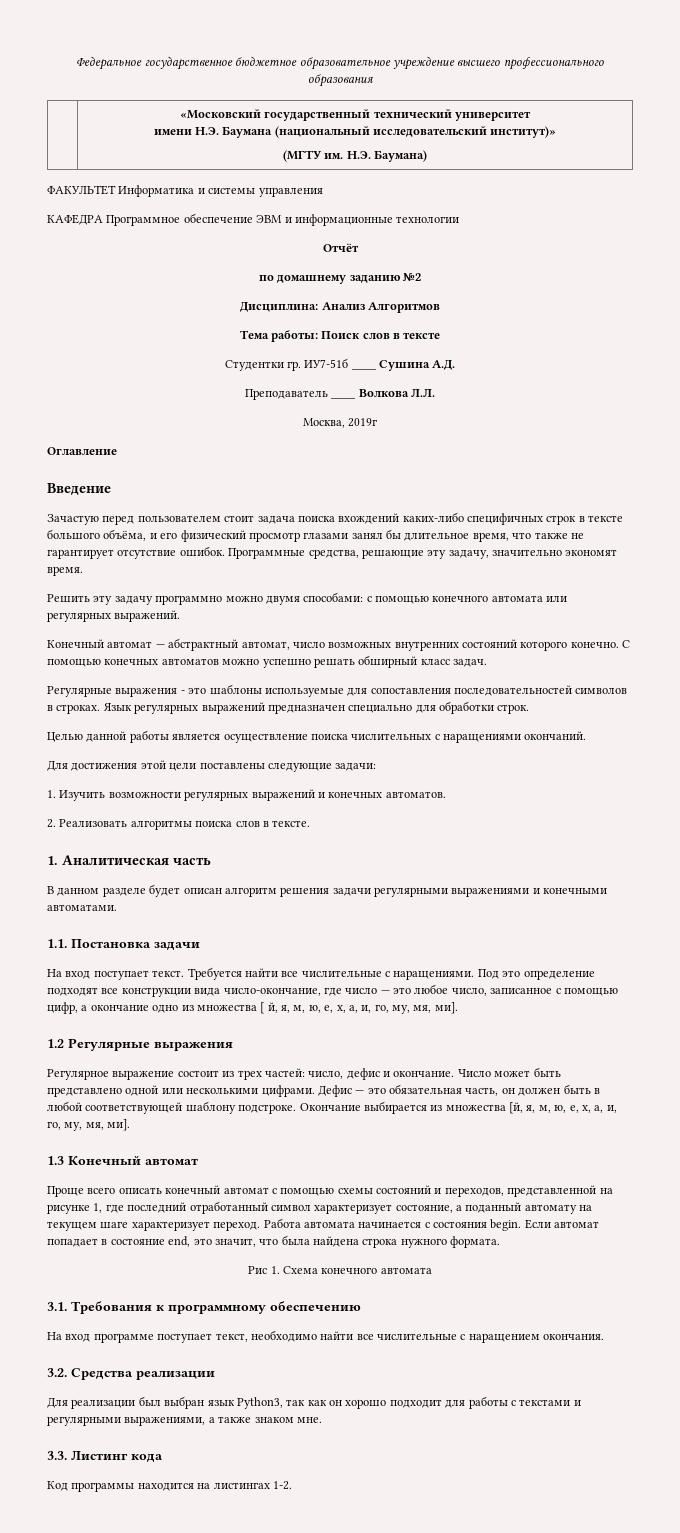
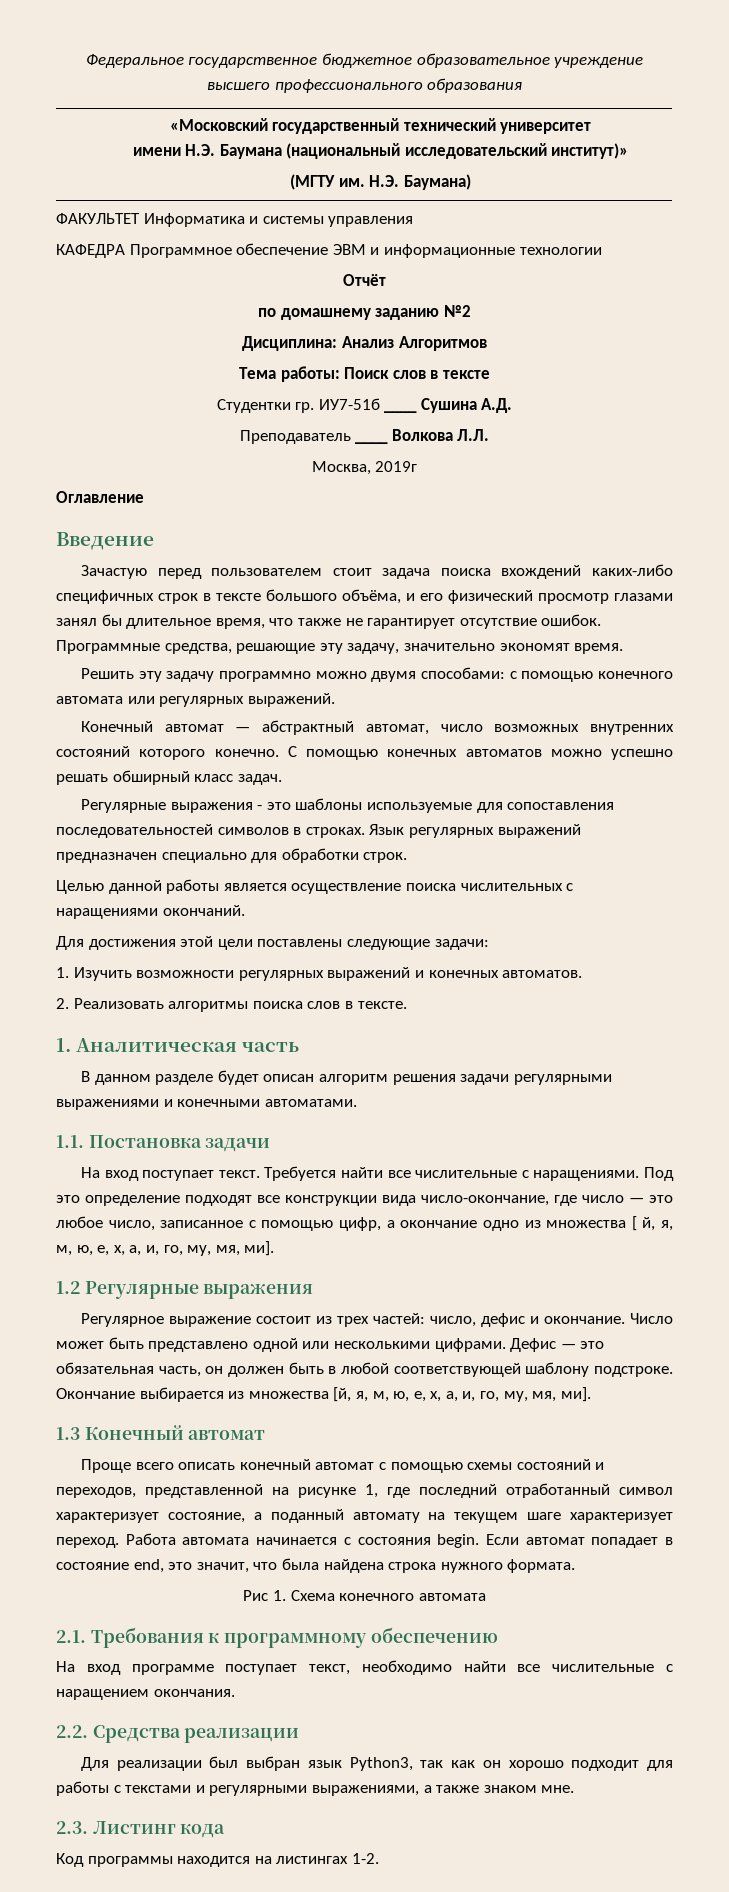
[47,1302,67,1311] 3.1. -> [56,1630,86,1643] 2.1.
[47,1368,67,1377] 3.2. -> [56,1725,88,1738] 2.2.
[47,1451,67,1460] 3.3. -> [56,1821,88,1834] 2.3.

